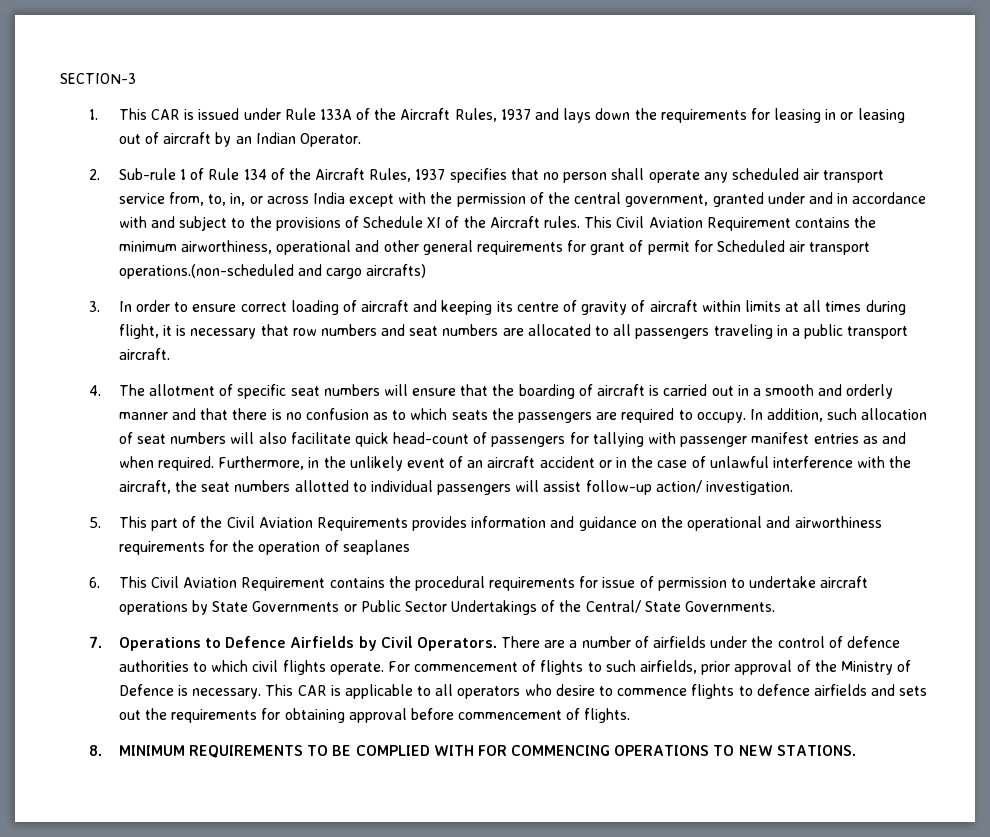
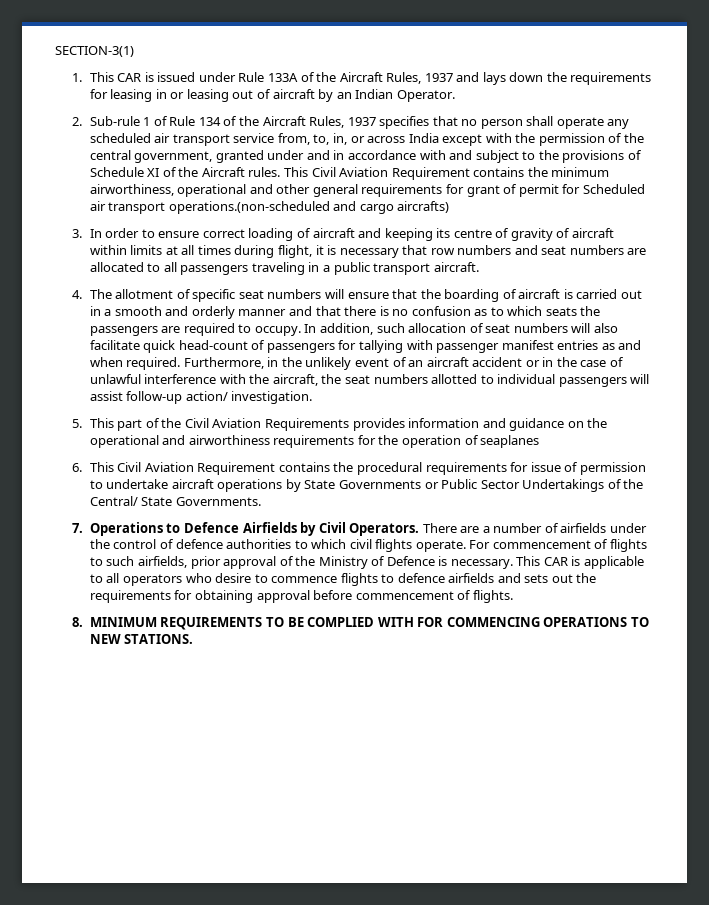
[60,73,136,84] SECTION-3 -> [55,46,134,57] SECTION-3(1)

